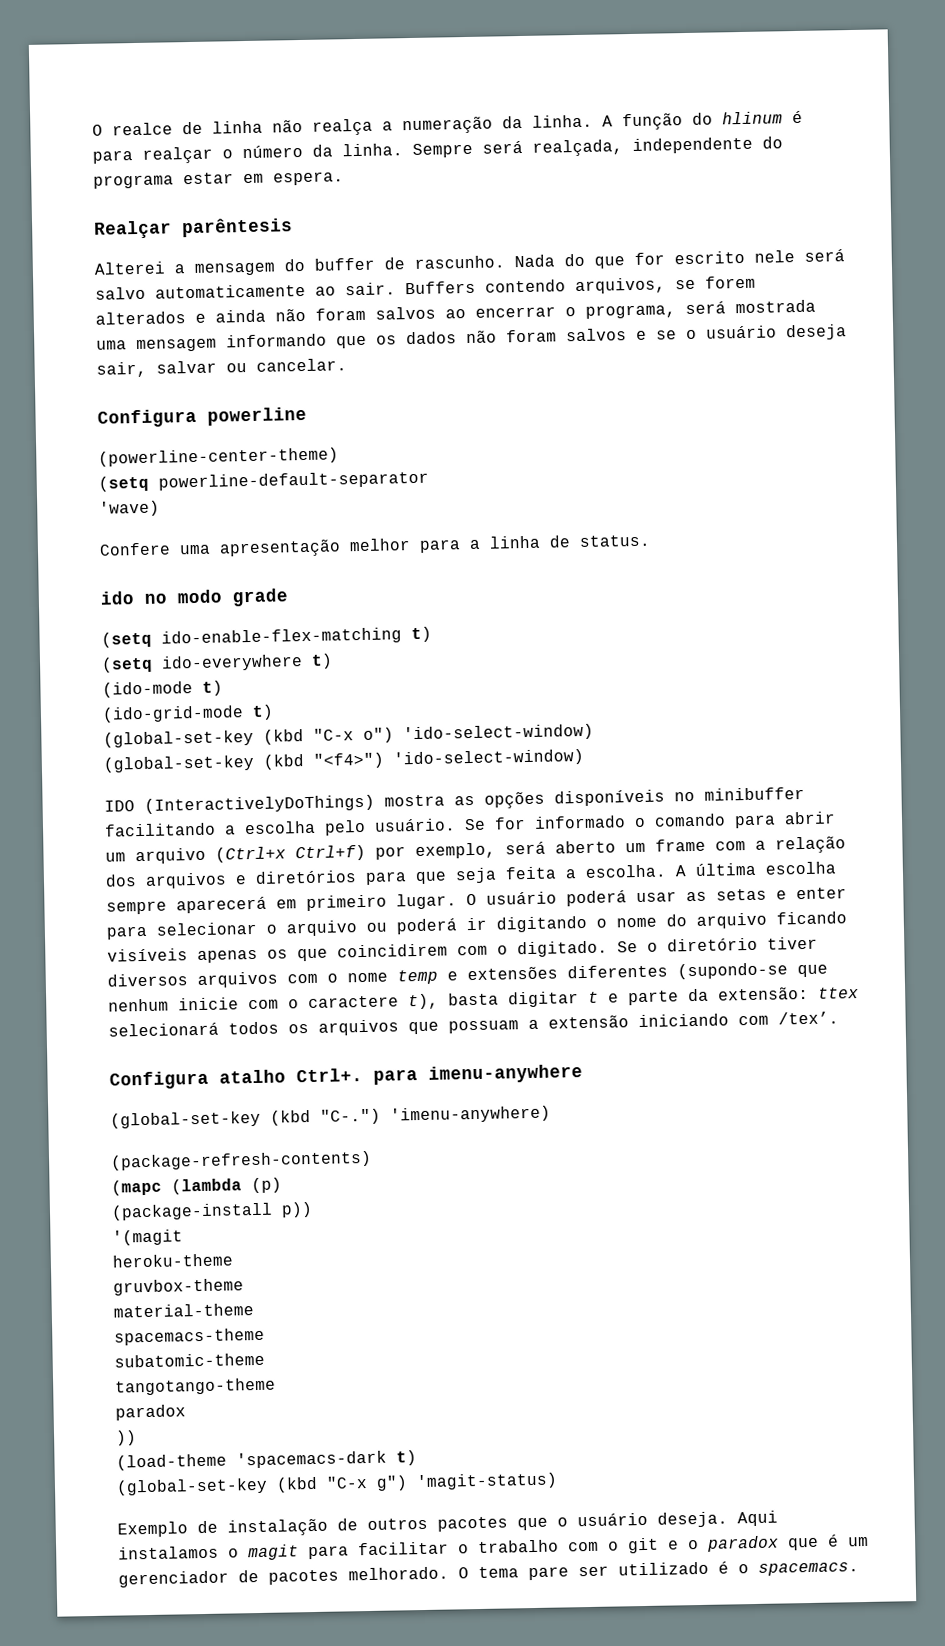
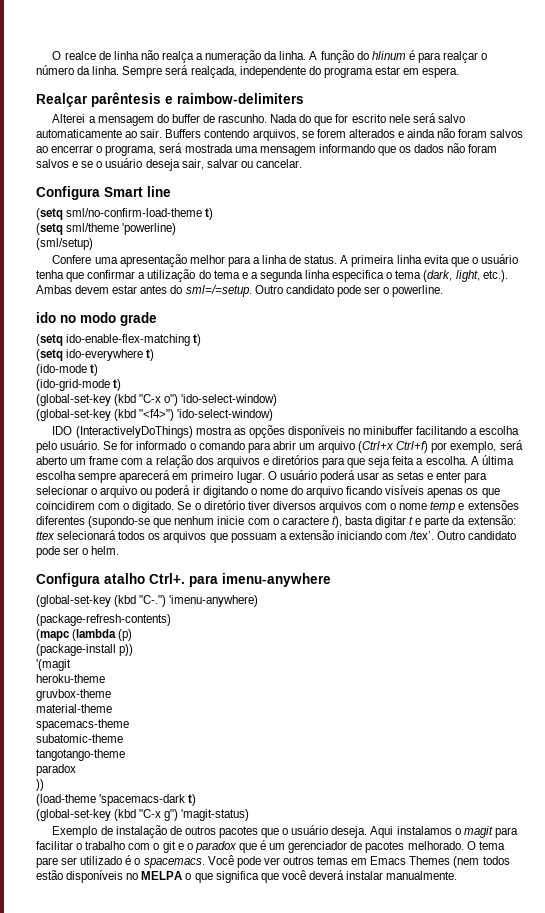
(293, 227) none -> [165,93,304,104] e raimbow-delimiters
[207,406,307,426] [98,447,339,467] [98,470,429,492] [99,500,160,517] powerline // (powerline-center-theme) // (setq powerline-default-separator // 'wave) -> [104,186,171,197] [36,208,214,220] [36,223,177,235] [36,238,93,250] Smart line // (setq sml/no-confirm-load-theme t) // (setq sml/theme 'powerline) // (sml/setup)
(650, 541) none -> [340,254,519,267] [36,269,508,282] [36,285,444,297] A primeira linha evita que o usuário tenha que confirmar a utilização do tema e a segunda linha especifica o tema (dark, light, etc.). Ambas devem estar antes do sml=/=setup. Outro candidato pode ser o powerline.
(839, 1018) none -> [437,531,517,540] [36,546,120,558] Outro candidato pode ser o helm.
(859, 1569) none -> [207,855,510,868] [36,870,458,883] Você pode ver outros temas em Emacs Themes (nem todos estão disponíveis no MELPA o que significa que você deverá instalar manualmente.

